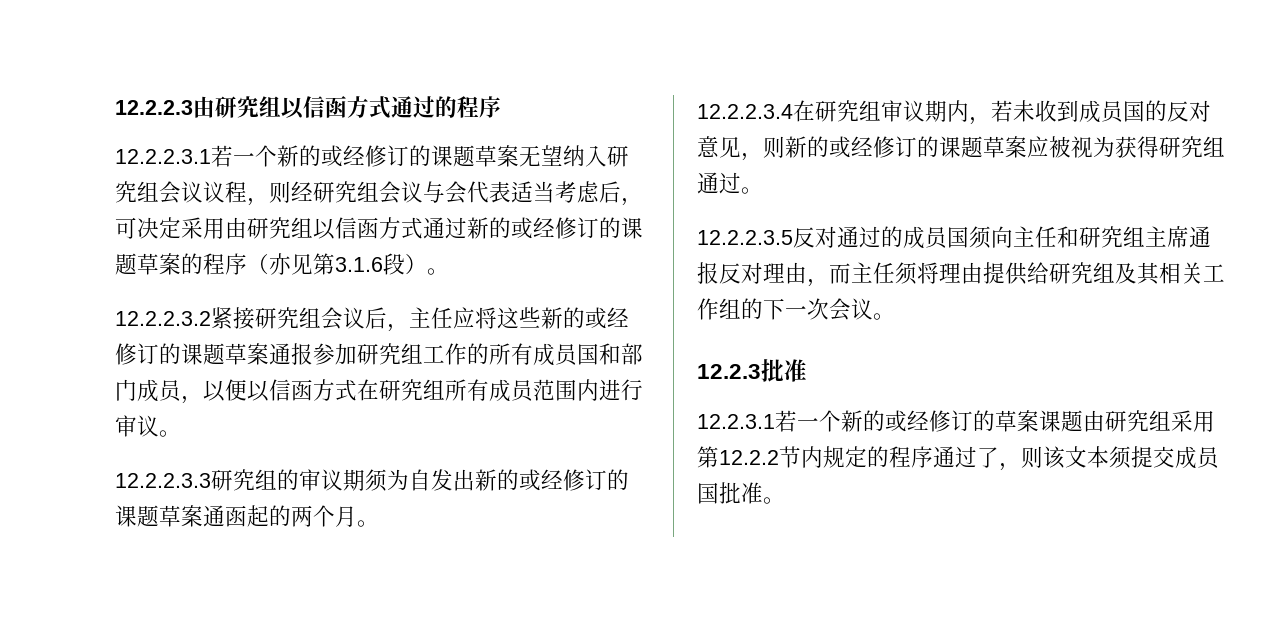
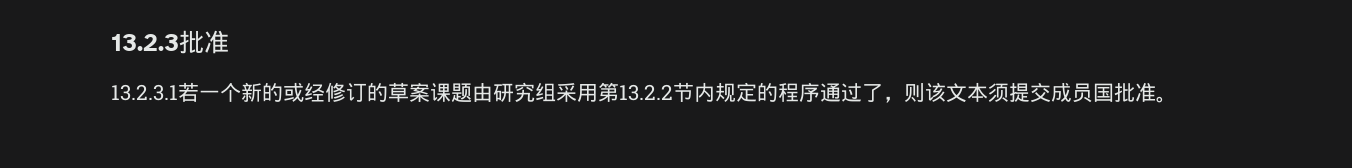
[115,96,501,119] [115,145,629,167] [115,181,643,206] [115,217,643,240] [115,253,449,275] [115,307,629,332] [115,343,643,366] [115,379,643,404] [115,415,181,437] [115,469,629,492] [115,505,379,527] [697,100,1211,125] [697,136,1225,161] [697,172,763,194] [697,226,1211,249] [697,262,1225,287] [697,298,895,321] [697,364,761,379] 12.2.2.3由研究组以信函方式通过的程序 // 12.2.2.3.1若一个新的或经修订的课题草案无望纳入研究组会议议程，则经研究组会议与会代表适当考虑后，可决定采用由研究组以信函方式通过新的或经修订的课题草案的程序（亦见第3.1.6段）。 // 12.2.2.3.2紧接研究组会议后，主任应将这些新的或经修订的课题草案通报参加研究组工作的所有成员国和部门成员，以便以信函方式在研究组所有成员范围内进行审议。 // 12.2.2.3.3研究组的审议期须为自发出新的或经修订的课题草案通函起的两个月。 // 12.2.2.3.4在研究组审议期内，若未收到成员国的反对意见，则新的或经修订的课题草案应被视为获得研究组通过。 // 12.2.2.3.5反对通过的成员国须向主任和研究组主席通报反对理由，而主任须将理由提供给研究组及其相关工作组的下一次会议。 // 12.2.3 -> [111,34,179,51] 13.2.3
[697,414,775,429] 12.2.3.1 -> [111,84,178,101] 13.2.3.1
[719,450,779,465] 12.2.2 -> [619,84,673,101] 13.2.2

